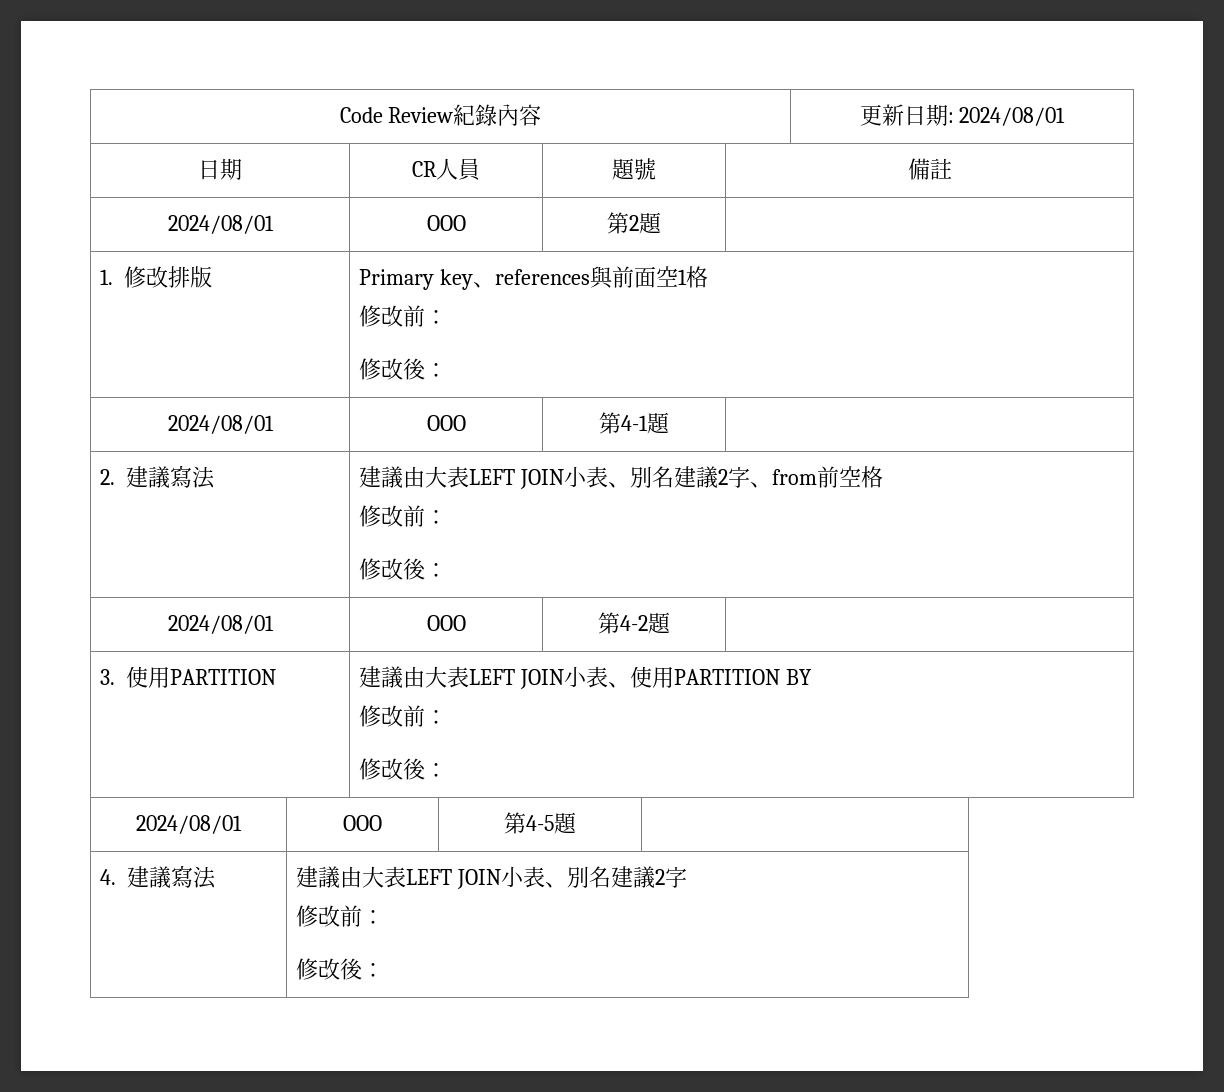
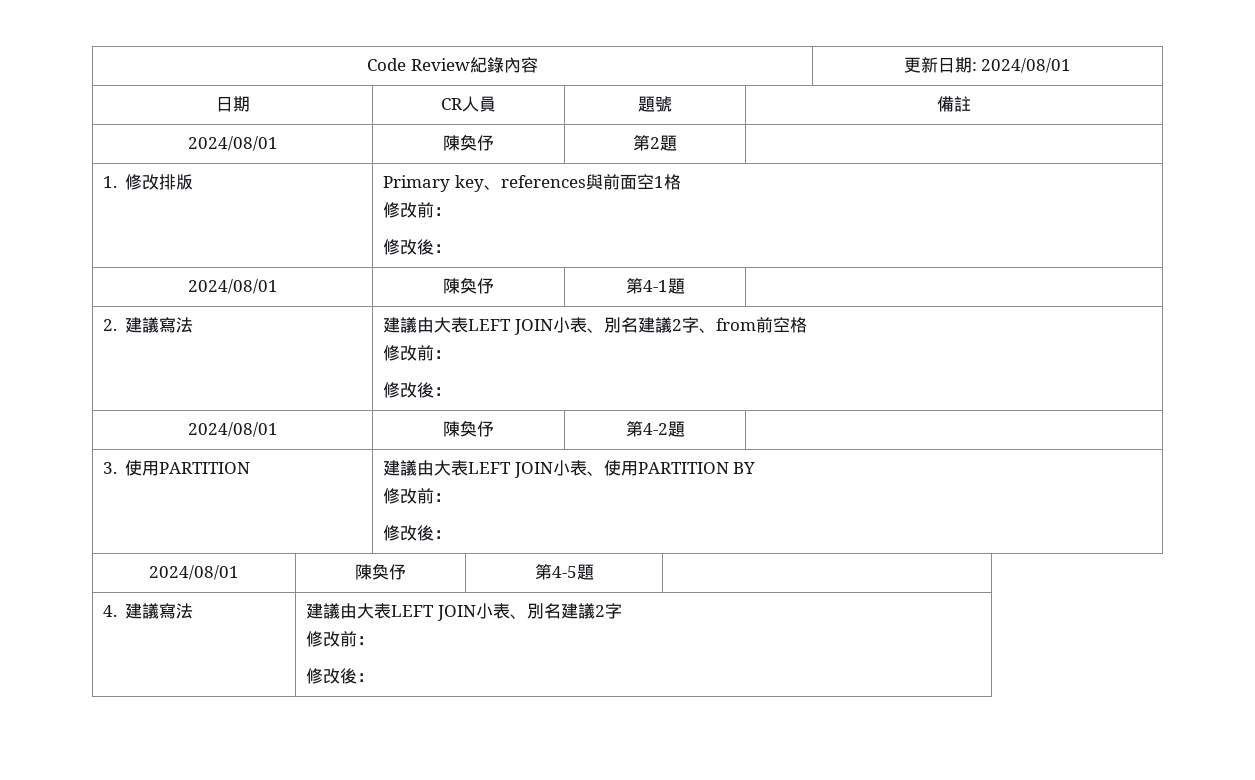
[426,215,466,231] OOO -> [443,134,494,151] 陳奐伃
[426,415,466,431] OOO -> [443,277,494,294] 陳奐伃
[426,615,466,631] OOO -> [443,420,494,437] 陳奐伃
[343,815,382,831] OOO -> [355,563,406,580] 陳奐伃

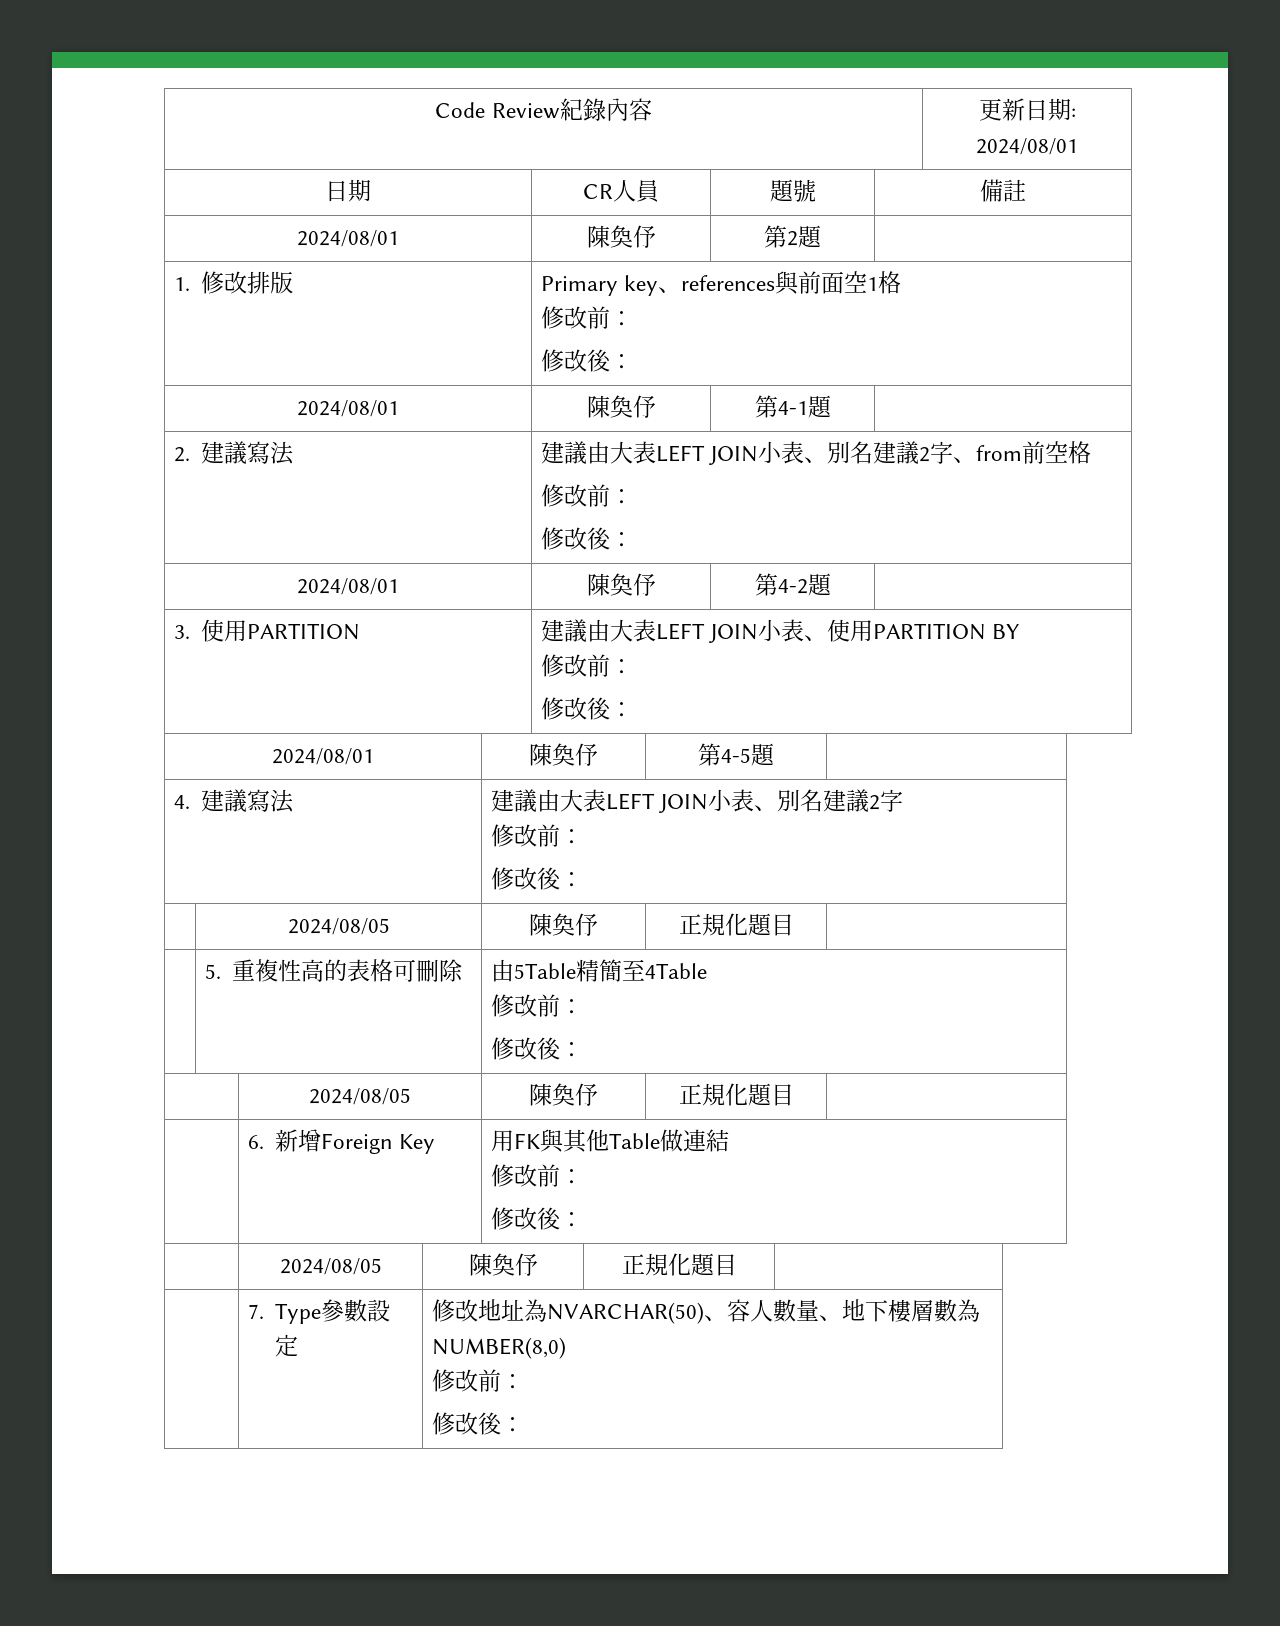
(374, 677) none -> [287,918,390,935] [529,913,598,936] [678,913,794,936] [204,959,464,982] [490,959,707,982] [490,994,583,1017] [490,1037,583,1060] [309,1088,411,1105] [529,1083,598,1106] [678,1083,794,1106] [247,1129,435,1154] [490,1129,729,1153] [490,1164,583,1187] [490,1207,583,1230] [279,1258,382,1275] [468,1253,538,1276] [621,1253,737,1276] [247,1299,391,1324] [275,1334,299,1357] [431,1299,980,1324] [431,1337,566,1359] [431,1369,524,1392] [431,1412,524,1435] // | 2024/08/05 | 陳奐伃 | 正規化題目 | // | 5.重複性高的表格可刪除 | 由5Table精簡至4Table // 修改前： // 修改後： // | 2024/08/05 | 陳奐伃 | 正規化題目 | // | 6.新增Foreign Key | 用FK與其他Table做連結 // 修改前： // 修改後： // | 2024/08/05 | 陳奐伃 | 正規化題目 | // | 7. Type參數設定 | 修改地址為NVARCHAR(50)、容人數量、地下樓層數為NUMBER(8,0) // 修改前： // 修改後：

